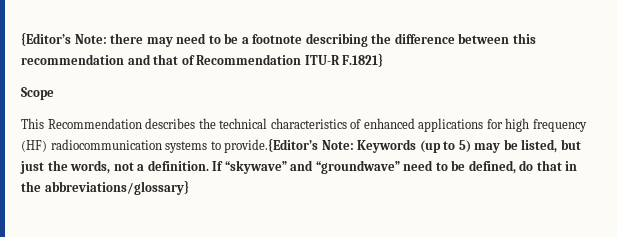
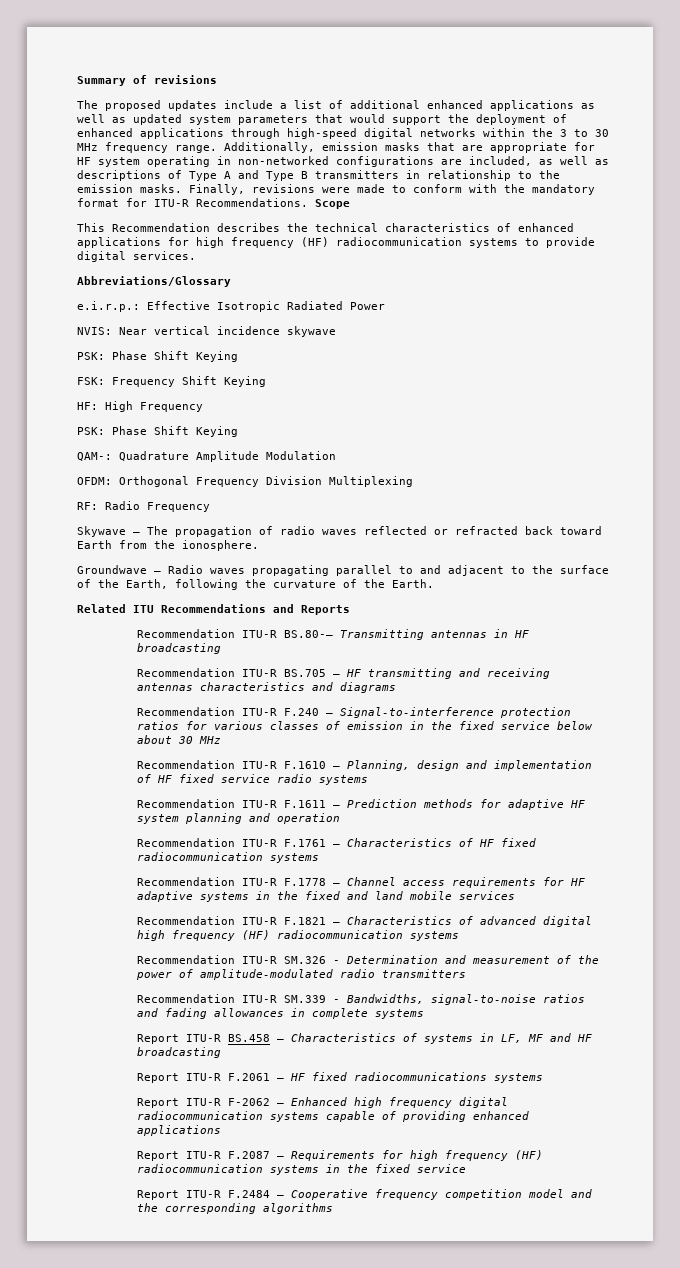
[21,32,536,47] [21,53,384,67] {Editor’s Note: there may need to be a footnote describing the difference between this recommendation and that of Recommendation ITU-R F.1821} // -> [77,75,217,86] [77,100,595,111] [77,114,567,125] [77,128,609,139] [77,142,595,153] [77,156,609,167] [77,170,560,181] [77,184,595,195] [77,198,308,207] Summary of revisions // The proposed updates include a list of additional enhanced applications as well as updated system parameters that would support the deployment of enhanced applications through high-speed digital networks within the 3 to 30 MHz frequency range. Additionally, emission masks that are appropriate for HF system operating in non-networked configurations are included, as well as descriptions of Type A and Type B transmitters in relationship to the emission masks. Finally, revisions were made to conform with the mandatory format for ITU-R Recommendations.
[224,138,581,153] [20,160,578,174] [21,180,189,195] provide.{Editor’s Note: Keywords (up to 5) may be listed, but just the words, not a definition. If “skywave” and “groundwave” need to be defined, do that in the abbreviations/glossary} -> [546,237,595,248] [77,251,196,262] [77,276,231,287] [77,301,385,312] [77,326,336,337] [77,351,238,362] [77,376,266,387] [77,401,203,412] [77,426,238,437] [77,451,336,462] [77,476,413,487] [77,501,210,512] [77,526,602,537] [77,540,259,551] [77,565,609,576] [77,579,434,590] [77,604,350,615] [136,629,529,640] [136,643,221,654] [136,668,550,679] [136,682,396,693] [136,707,571,718] [136,721,593,730] [136,735,221,744] [136,760,592,771] [136,774,368,785] [136,799,585,810] [136,813,340,824] [136,838,536,847] [136,852,319,863] [136,877,585,888] [136,891,515,902] [136,916,592,927] [136,930,459,941] [136,955,599,964] [135,969,466,980] [136,994,585,1005] [136,1008,424,1019] [136,1033,592,1044] [136,1047,221,1058] [136,1072,543,1083] [136,1097,508,1108] [136,1111,529,1122] [136,1125,221,1136] [136,1150,543,1161] [136,1164,466,1175] [136,1189,592,1200] [136,1203,333,1214] provide digital services. // Abbreviations/Glossary // e.i.r.p.: Effective Isotropic Radiated Power // NVIS: Near vertical incidence skywave // PSK: Phase Shift Keying // FSK: Frequency Shift Keying // HF: High Frequency // PSK: Phase Shift Keying // QAM-: Quadrature Amplitude Modulation // OFDM: Orthogonal Frequency Division Multiplexing // RF: Radio Frequency // Skywave – The propagation of radio waves reflected or refracted back toward Earth from the ionosphere. // Groundwave – Radio waves propagating parallel to and adjacent to the surface of the Earth, following the curvature of the Earth. // Related ITU Recommendations and Reports // Recommendation ITU-R BS.80-– Transmitting antennas in HF broadcasting // Recommendation ITU-R BS.705 – HF transmitting and receiving antennas characteristics and diagrams // Recommendation ITU-R F.240 – Signal-to-interference protection ratios for various classes of emission in the fixed service below about 30 MHz // Recommendation ITU-R F.1610 – Planning, design and implementation of HF fixed service radio systems // Recommendation ITU-R F.1611 – Prediction methods for adaptive HF system planning and operation // Recommendation ITU-R F.1761 – Characteristics of HF fixed radiocommunication systems // Recommendation ITU-R F.1778 – Channel access requirements for HF adaptive systems in the fixed and land mobile services // Recommendation ITU-R F.1821 – Characteristics of advanced digital high frequency (HF) radiocommunication systems // Recommendation ITU-R SM.326 - Determination and measurement of the power of amplitude-modulated radio transmitters // Recommendation ITU-R SM.339 - Bandwidths, signal-to-noise ratios and fading allowances in complete systems // Report ITU-R BS.458 – Characteristics of systems in LF, MF and HF broadcasting // Report ITU-R F.2061 – HF fixed radiocommunications systems // Report ITU-R F-2062 – Enhanced high frequency digital radiocommunication systems capable of providing enhanced applications // Report ITU-R F.2087 – Requirements for high frequency (HF) radiocommunication systems in the fixed service // Report ITU-R F.2484 – Cooperative frequency competition model and the corresponding algorithms

